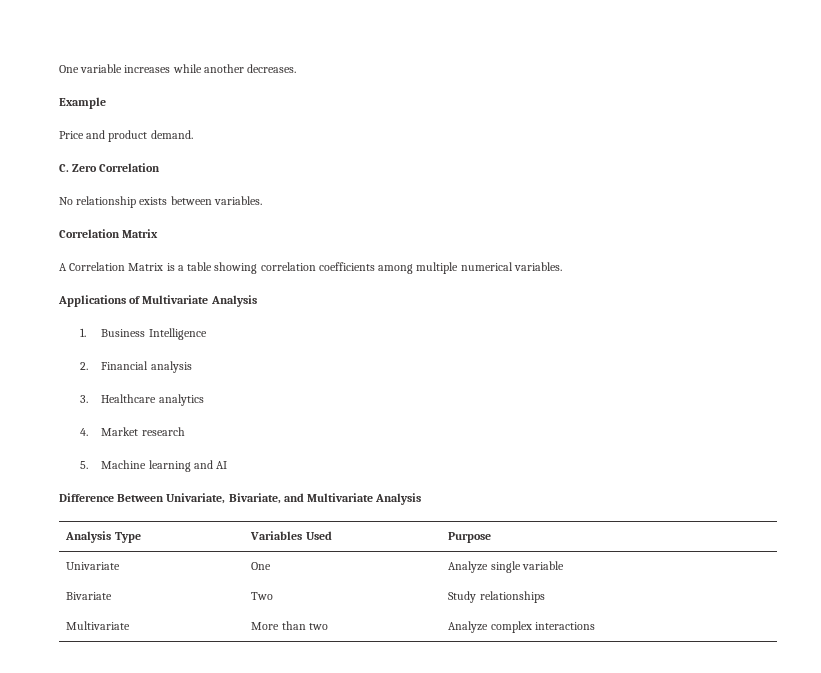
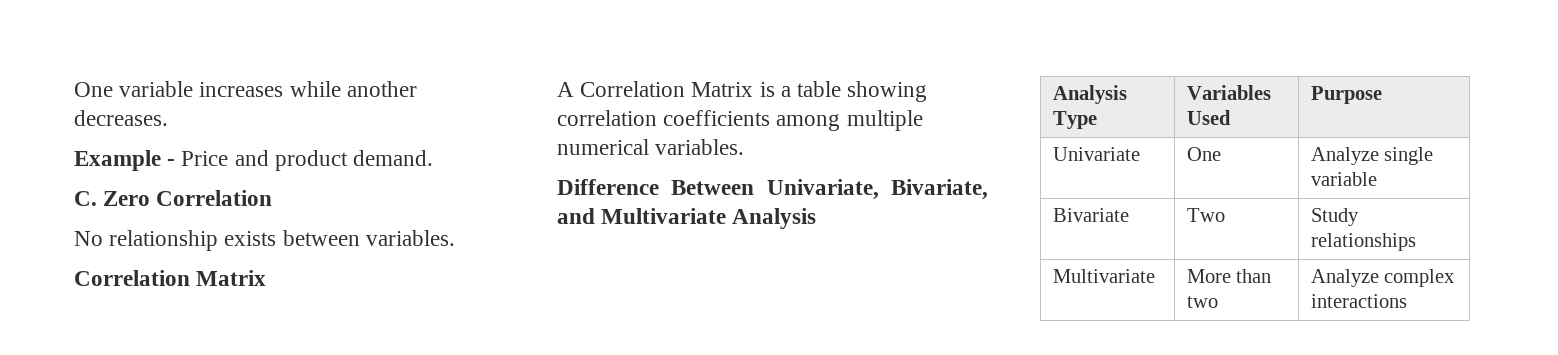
(106, 103) // -> [167,159,176,166] -
[58,295,257,307] [80,328,207,340] [80,361,192,373] [80,394,204,406] [80,427,185,436] [80,460,228,472] // Applications of Multivariate Analysis // 1. Business Intelligence // 2. Financial analysis // 3. Healthcare analytics // 4. Market research // 5. Machine learning and AI -> (745, 147) none

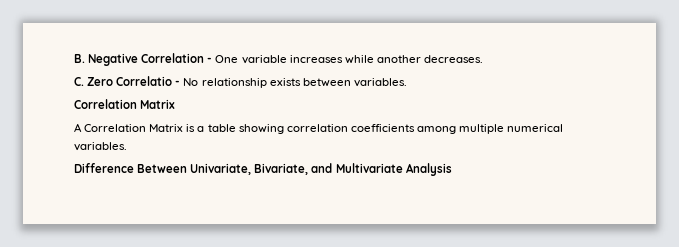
(74, 89) none -> [74,53,213,66] B. Negative Correlation -
[74,150,434,171] // Example - Price and product demand. -> (483, 59) none
[156,190,273,206] Correlation // -> [116,76,181,86] Correlatio -
[1052,85,1127,104] [1052,111,1097,129] [1186,85,1271,100] [1186,110,1231,125] [1310,86,1382,104] [1052,147,1140,161] [1186,147,1221,161] [1310,147,1434,165] [1310,172,1377,186] [1052,208,1129,222] [1186,208,1225,222] [1310,208,1359,226] [1310,233,1416,251] [1052,269,1155,283] [1186,269,1272,283] [1186,296,1218,308] [1310,269,1455,287] [1310,294,1407,308] // Analysis Type | Variables Used | Purpose // Univariate | One | Analyze single variable // Bivariate | Two | Study relationships // Multivariate | More than two | Analyze complex interactions -> (452, 169) none

